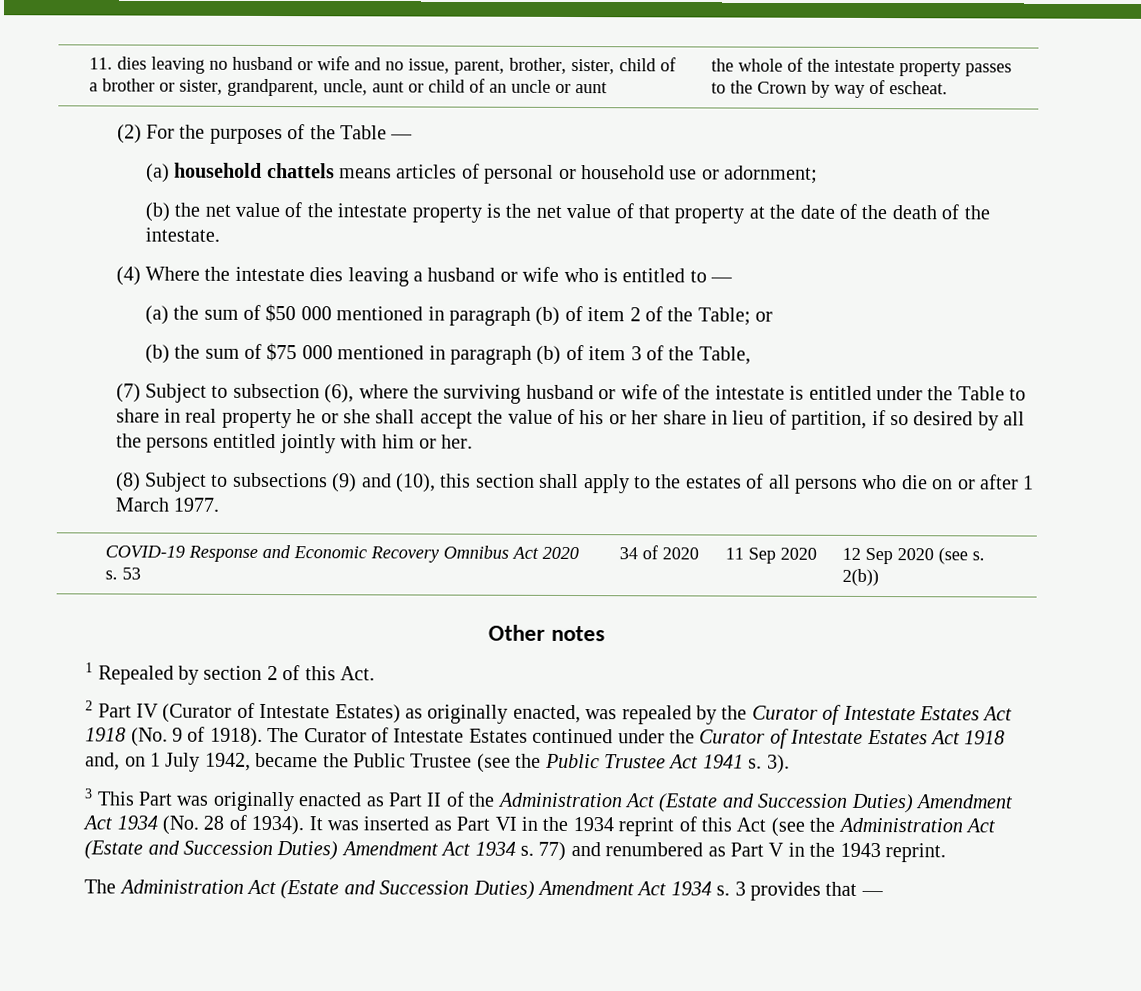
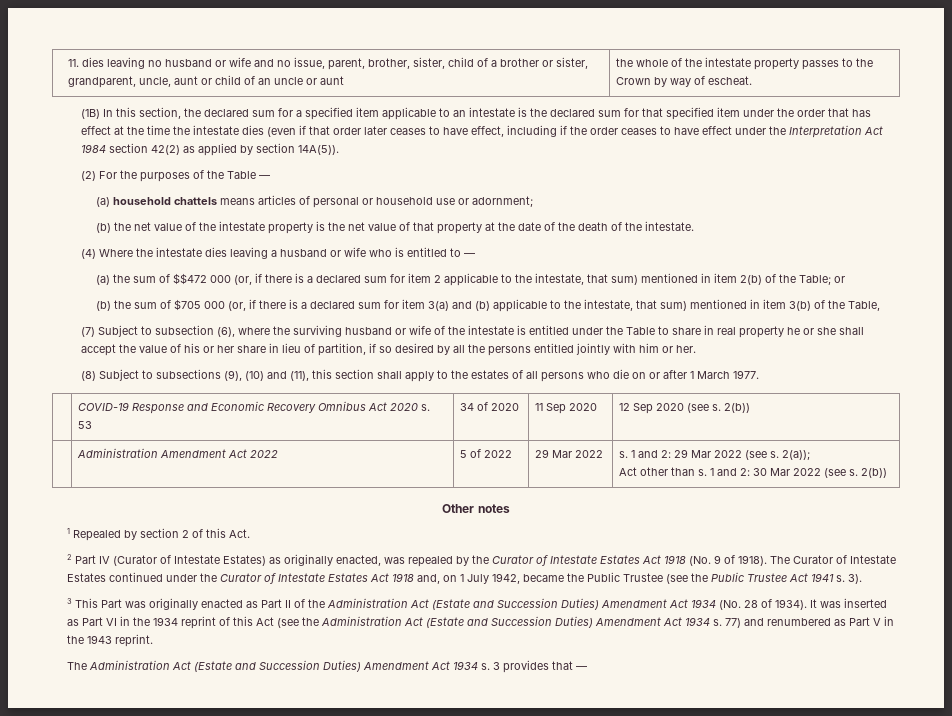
(949, 88) none -> [81,107,872,120] [81,125,884,138] [81,143,340,156] // (1B) In this section, the declared sum for a specified item applicable to an intestate is the declared sum for that specified item under the order that has effect at the time the intestate dies (even if that order later ceases to have effect, including if the order ceases to have effect under the Interpretation Act 1984 section 42(2) as applied by section 14A(5)).
[265,303,641,326] $50 000 mentioned in paragraph (b) of item 2 -> [172,273,762,286] $$472 000 (or, if there is a declared sum for item 2 applicable to the intestate, that sum) mentioned in item 2(b)
[266,342,642,365] $75 000 mentioned in paragraph (b) of item 3 -> [173,299,811,312] $705 000 (or, if there is a declared sum for item 3(a) and (b) applicable to the intestate, that sum) mentioned in item 3(b)
[332,473,436,493] (9) and (10), -> [224,370,310,381] (9), (10) and (11),
(880, 577) none -> [77,448,279,458] [460,449,513,458] [535,449,604,458] [619,449,811,460] [619,467,888,478] // | Administration Amendment Act 2022 | 5 of 2022 | 29 Mar 2022 | s. 1 and 2: 29 Mar 2022 (see s. 2(a)); // Act other than s. 1 and 2: 30 Mar 2022 (see s. 2(b))

